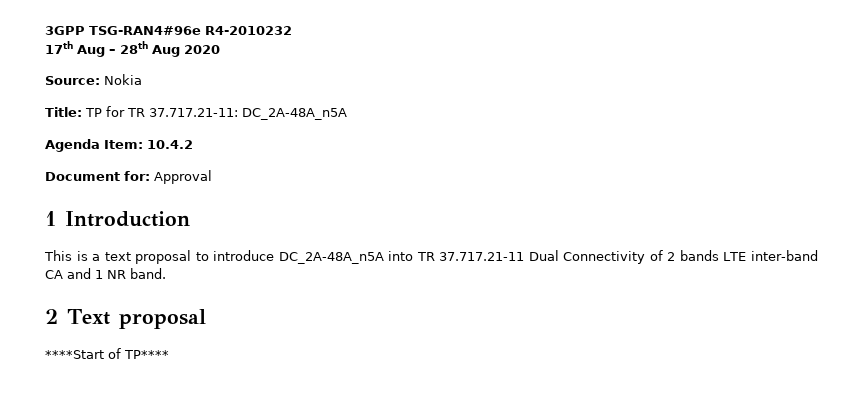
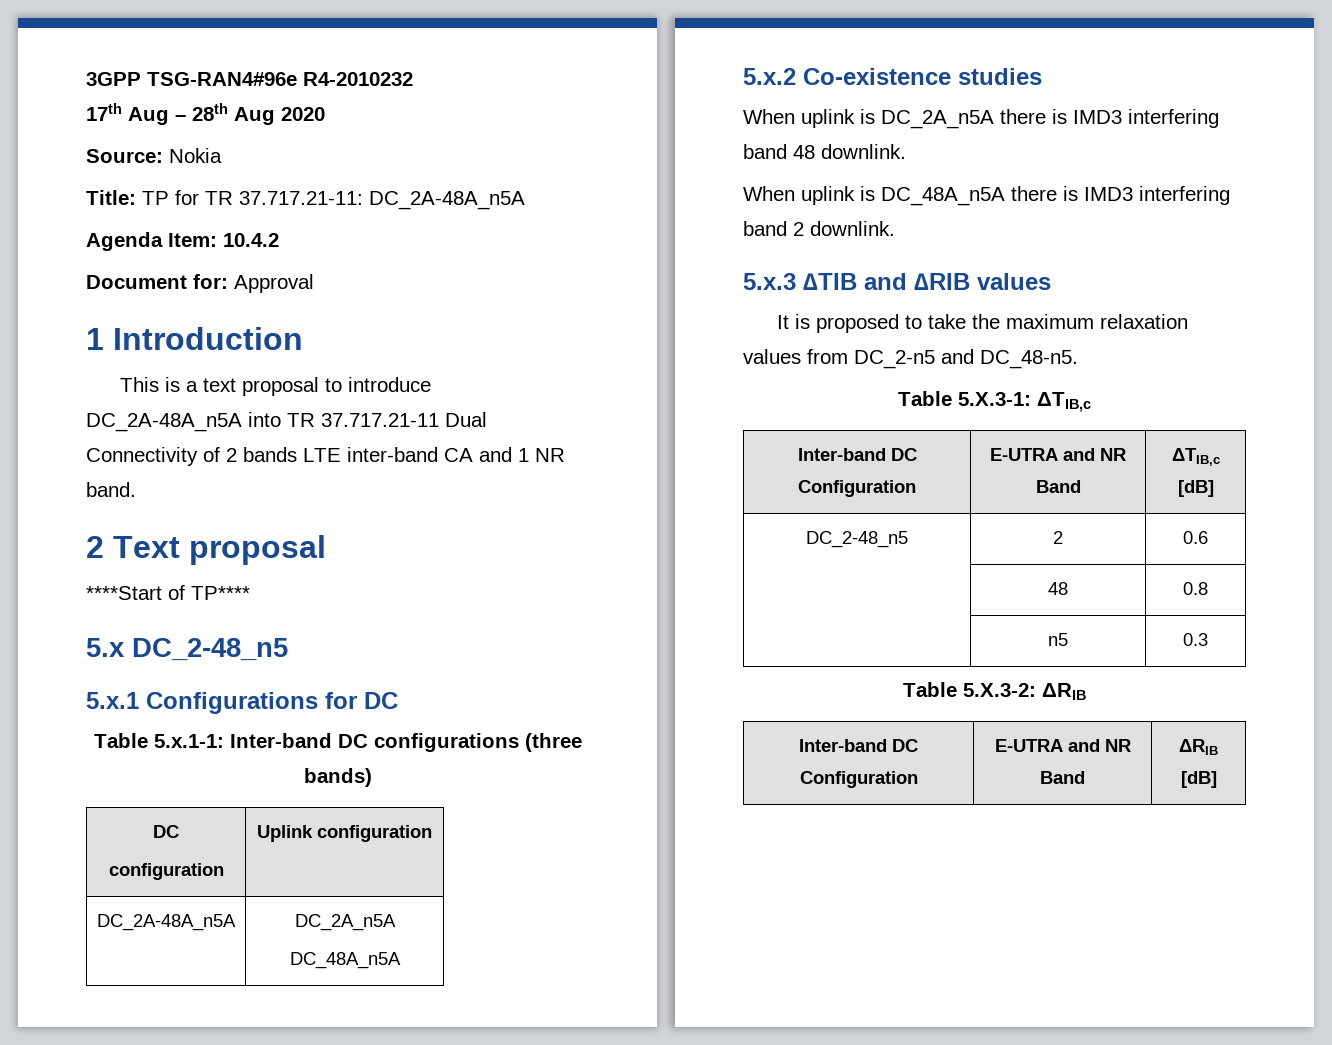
(169, 354) none -> [86,638,288,661] [86,692,398,714] [93,733,582,752] [303,768,372,787] [153,825,179,838] [108,863,224,880] [257,825,432,842] [97,914,236,931] [294,914,396,931] [289,952,401,969] [743,68,1042,85] [743,109,1219,129] [743,144,906,159] [743,186,1230,206] [743,221,895,236] [743,273,1051,290] [777,314,1189,333] [743,349,1078,369] [898,391,1091,412] [797,448,917,461] [798,480,916,497] [990,448,1126,461] [1035,480,1081,493] [1171,448,1220,466] [1177,480,1214,497] [806,531,908,548] [1053,531,1063,544] [1183,531,1208,544] [1048,582,1068,595] [1183,582,1208,595] [1048,633,1068,646] [1183,633,1208,646] [903,682,1086,700] [799,739,918,752] [799,771,918,788] [994,739,1131,752] [1040,771,1085,784] [1179,739,1218,755] [1180,771,1217,788] // 5.x DC_2-48_n5 // 5.x.1 Configurations for DC // Table 5.x.1-1: Inter-band DC configurations (three bands) // DC // configuration | Uplink configuration // DC_2A-48A_n5A | DC_2A_n5A // DC_48A_n5A // 5.x.2 Co-existence studies // When uplink is DC_2A_n5A there is IMD3 interfering band 48 downlink. // When uplink is DC_48A_n5A there is IMD3 interfering band 2 downlink. // 5.x.3 ∆TIB and ∆RIB values // It is proposed to take the maximum relaxation values from DC_2-n5 and DC_48-n5. // Table 5.X.3-1: ΔTIB,c // Inter-band DC Configuration | E-UTRA and NR Band | ΔTIB,c [dB] // DC_2-48_n5 | 2 | 0.6 // | 48 | 0.8 // | n5 | 0.3 // Table 5.X.3-2: ΔRIB // Inter-band DC Configuration | E-UTRA and NR Band | ΔRIB [dB]

